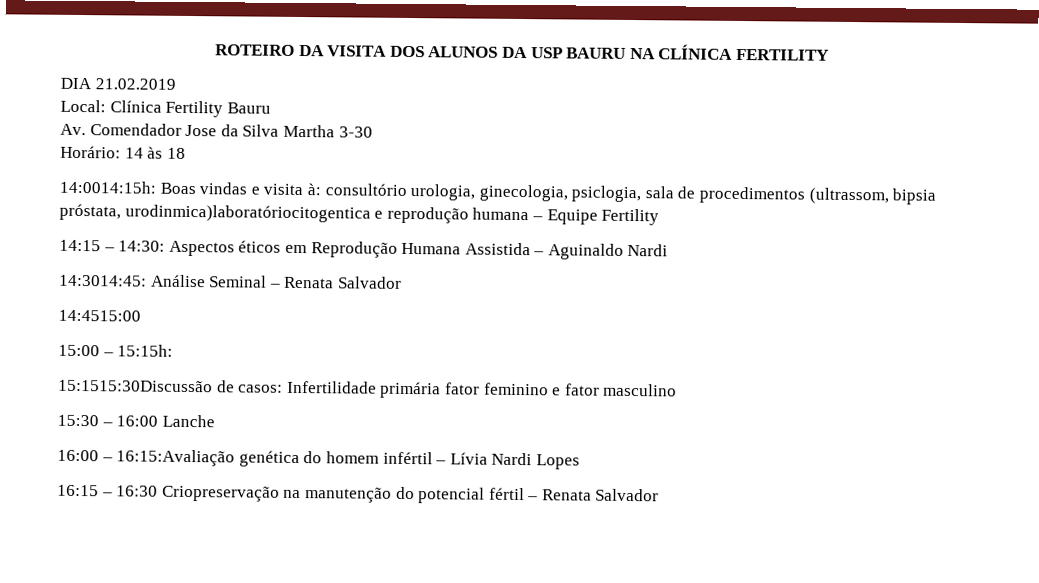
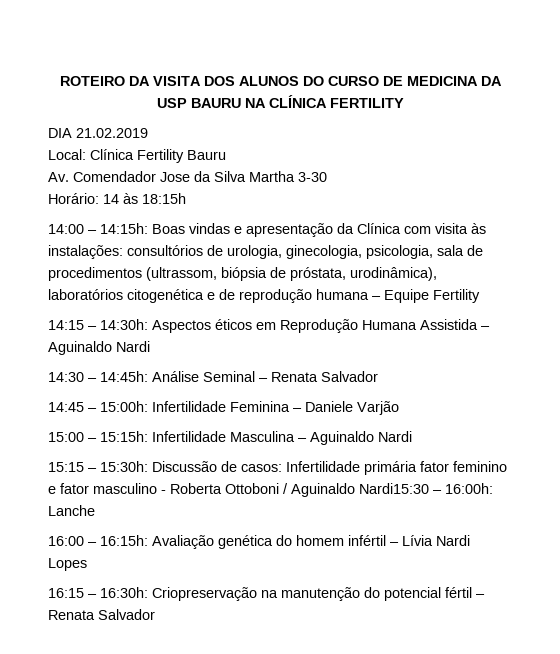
(499, 52) none -> [302,76,478,86] DO CURSO DE MEDICINA
[166,147,186,159] [59,180,407,196] 18 // 14:0014:15h: Boas vindas e visita à: consultório -> [142,193,186,204] [48,223,486,237] [48,245,223,259] 18:15h // 14:00 – 14:15h: Boas vindas e apresentação da Clínica com visita às instalações: consultórios de
[571,185,642,203] psiclogia, -> [366,245,433,259] psicologia,
[892,188,937,205] [59,203,384,223] bipsia próstata, urodinmica)laboratóriocitogentica e -> [221,267,437,281] [48,289,235,303] biópsia de próstata, urodinâmica), laboratórios citogenética e de
[118,240,166,252] 14:30: -> [100,319,148,330] 14:30h:
[59,274,147,287] 14:3014:45: -> [48,371,148,382] 14:30 – 14:45h:
[58,309,141,322] [58,344,174,357] [58,379,213,393] 14:4515:00 // 15:00 – 15:15h: // 15:1515:30Discussão -> [48,401,399,415] [48,431,412,445] [48,461,217,472] 14:45 – 15:00h: Infertilidade Feminina – Daniele Varjão // 15:00 – 15:15h: Infertilidade Masculina – Aguinaldo Nardi // 15:15 – 15:30h: Discussão
[57,414,159,427] // 15:30 – 16:00 -> [161,483,493,497] - Roberta Ottoboni / Aguinaldo Nardi15:30 – 16:00h:
[116,449,236,467] 16:15:Avaliação -> [100,535,214,549] 16:15h: Avaliação
[116,485,159,497] 16:30 -> [100,587,148,598] 16:30h:

